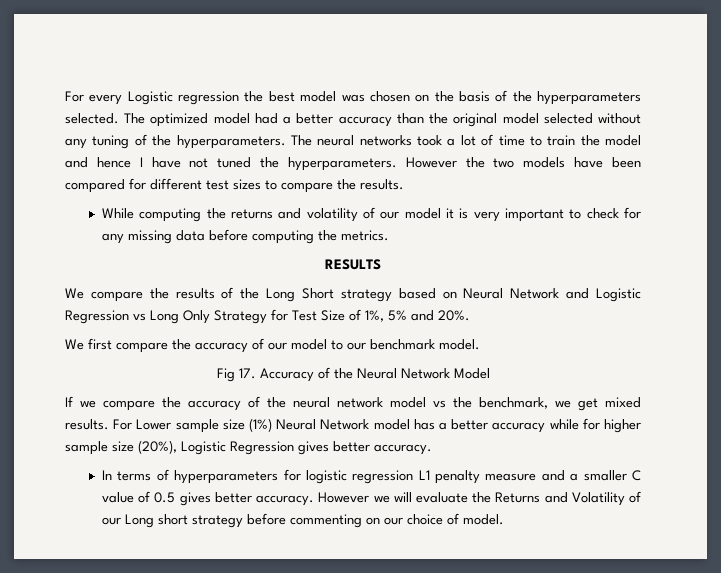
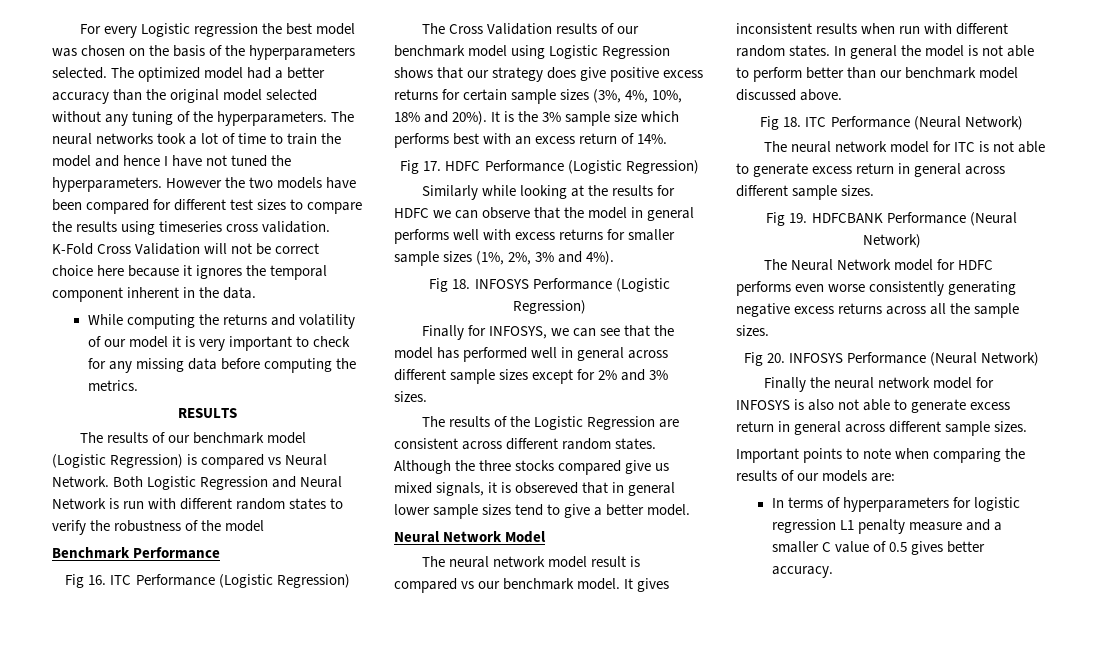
[360,179,404,190] results. -> [76,221,331,235] [52,243,320,255] [52,265,328,280] [52,287,257,302] results using timeseries cross validation. K-Fold Cross Validation will not be correct choice here because it ignores the temporal component inherent in the data.
[65,287,641,302] [65,309,470,324] [65,338,480,353] [216,367,490,382] [65,396,641,411] [65,418,641,433] [65,440,432,455] We compare the results of the Long Short strategy based on Neural Network and Logistic Regression vs Long Only Strategy for Test Size of 1%, 5% and 20%. // We first compare the accuracy of our model to our benchmark model. // Fig 17. Accuracy of the Neural Network Model // If we compare the accuracy of the neural network model vs the benchmark, we get mixed results. For Lower sample size (1%) Neural Network model has a better accuracy while for higher sample size (20%), Logistic Regression gives better accuracy. -> [79,432,306,444] [52,454,328,469] [52,476,343,490] [52,498,344,510] [52,520,265,535] [52,547,221,559] [65,574,350,588] [421,23,639,35] [394,45,671,59] [394,67,704,82] [394,89,683,104] [394,111,680,126] [394,133,668,148] [400,160,699,174] [421,185,676,200] [394,207,695,221] [394,229,676,244] [394,251,615,266] [429,278,670,292] [513,300,586,314] [421,325,675,340] [394,347,669,362] [394,369,669,384] [394,391,427,402] [421,416,680,430] [394,438,657,450] [394,460,670,475] [394,482,676,496] [394,504,691,519] [394,531,547,543] [421,556,640,568] [394,578,670,593] [736,23,1009,35] [736,45,1035,59] [736,67,1019,82] [736,89,843,101] [760,116,1023,130] [763,141,1046,153] [736,163,1006,177] [736,185,875,200] [766,212,1017,226] [862,234,921,248] [763,259,993,271] [736,281,1017,296] [736,303,1020,318] [736,325,769,336] [743,352,1040,366] [763,377,994,392] [736,399,1011,413] [736,421,1028,436] [736,448,1026,463] [736,470,896,482] The results of our benchmark model (Logistic Regression) is compared vs Neural Network. Both Logistic Regression and Neural Network is run with different random states to verify the robustness of the model // Benchmark Performance // Fig 16. ITC Performance (Logistic Regression) // The Cross Validation results of our benchmark model using Logistic Regression shows that our strategy does give positive excess returns for certain sample sizes (3%, 4%, 10%, 18% and 20%). It is the 3% sample size which performs best with an excess return of 14%. // Fig 17. HDFC Performance (Logistic Regression) // Similarly while looking at the results for HDFC we can observe that the model in general performs well with excess returns for smaller sample sizes (1%, 2%, 3% and 4%). // Fig 18. INFOSYS Performance (Logistic Regression) // Finally for INFOSYS, we can see that the model has performed well in general across different sample sizes except for 2% and 3% sizes. // The results of the Logistic Regression are consistent across different random states. Although the three stocks compared give us mixed signals, it is obsereved that in general lower sample sizes tend to give a better model. // Neural Network Model // The neural network model result is compared vs our benchmark model. It gives inconsistent results when run with different random states. In general the model is not able to perform better than our benchmark model discussed above. // Fig 18. ITC Performance (Neural Network) // The neural network model for ITC is not able to generate excess return in general across different sample sizes. // Fig 19. HDFCBANK Performance (Neural Network) // The Neural Network model for HDFC performs even worse consistently generating negative excess returns across all the sample sizes. // Fig 20. INFOSYS Performance (Neural Network) // Finally the neural network model for INFOSYS is also not able to generate excess return in general across different sample sizes. // Important points to note when comparing the results of our models are:
[318,491,641,506] [102,513,505,528] However we will evaluate the Returns and Volatility of our Long short strategy before commenting on our choice of model. -> (833, 572) none

